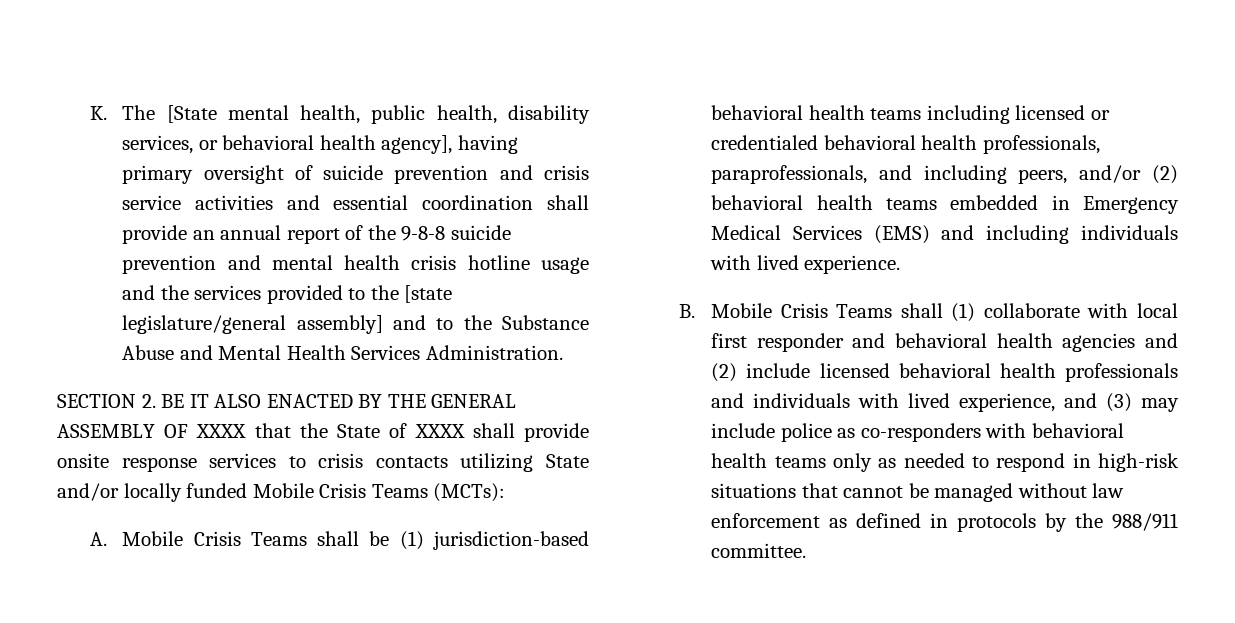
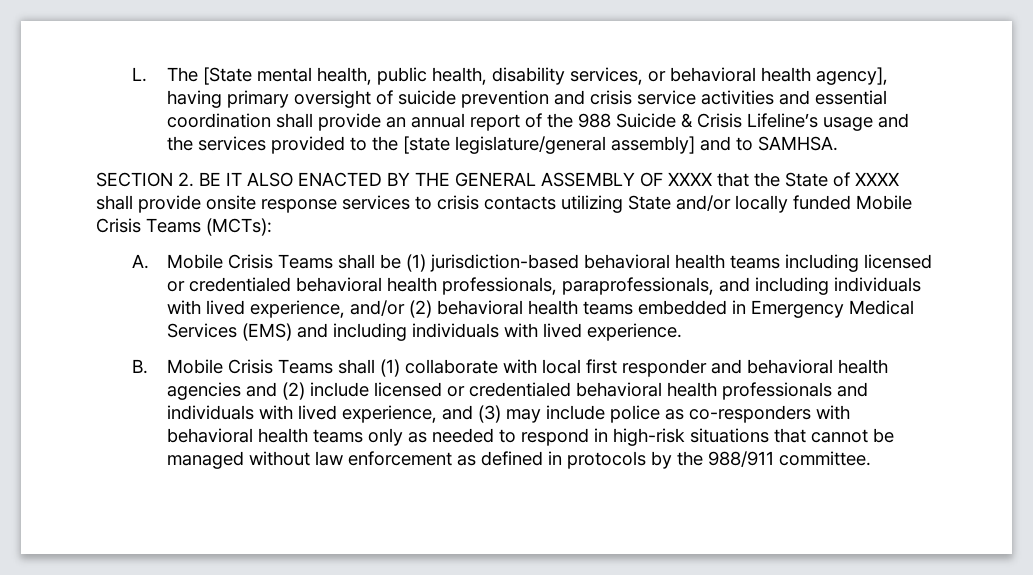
[89,106,107,120] K. -> [131,67,147,82] L.
[401,225,511,241] [122,255,530,274] 9-8-8 suicide prevention and mental health crisis hotline -> [578,113,819,128] 988 Suicide & Crisis Lifeline’s
[463,315,589,330] [122,345,563,360] the Substance Abuse and Mental Health Services Administration. -> [758,136,839,151] SAMHSA.
[1018,169,1068,184] peers, -> [834,277,922,292] [167,300,346,318] individuals with lived experience,
(890, 370) none -> [447,382,572,397] or credentialed

